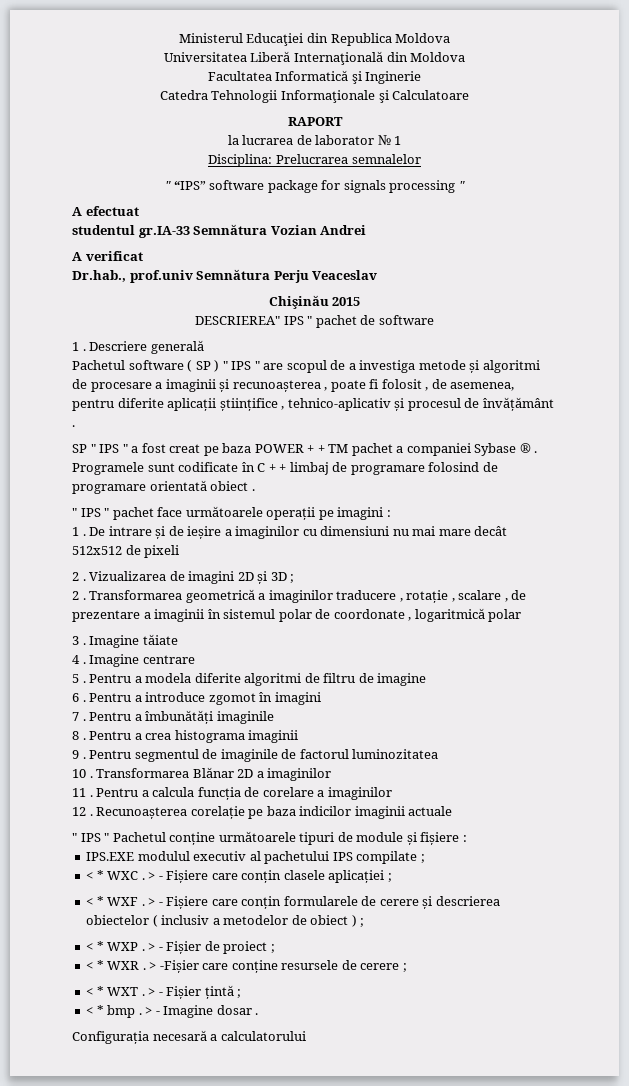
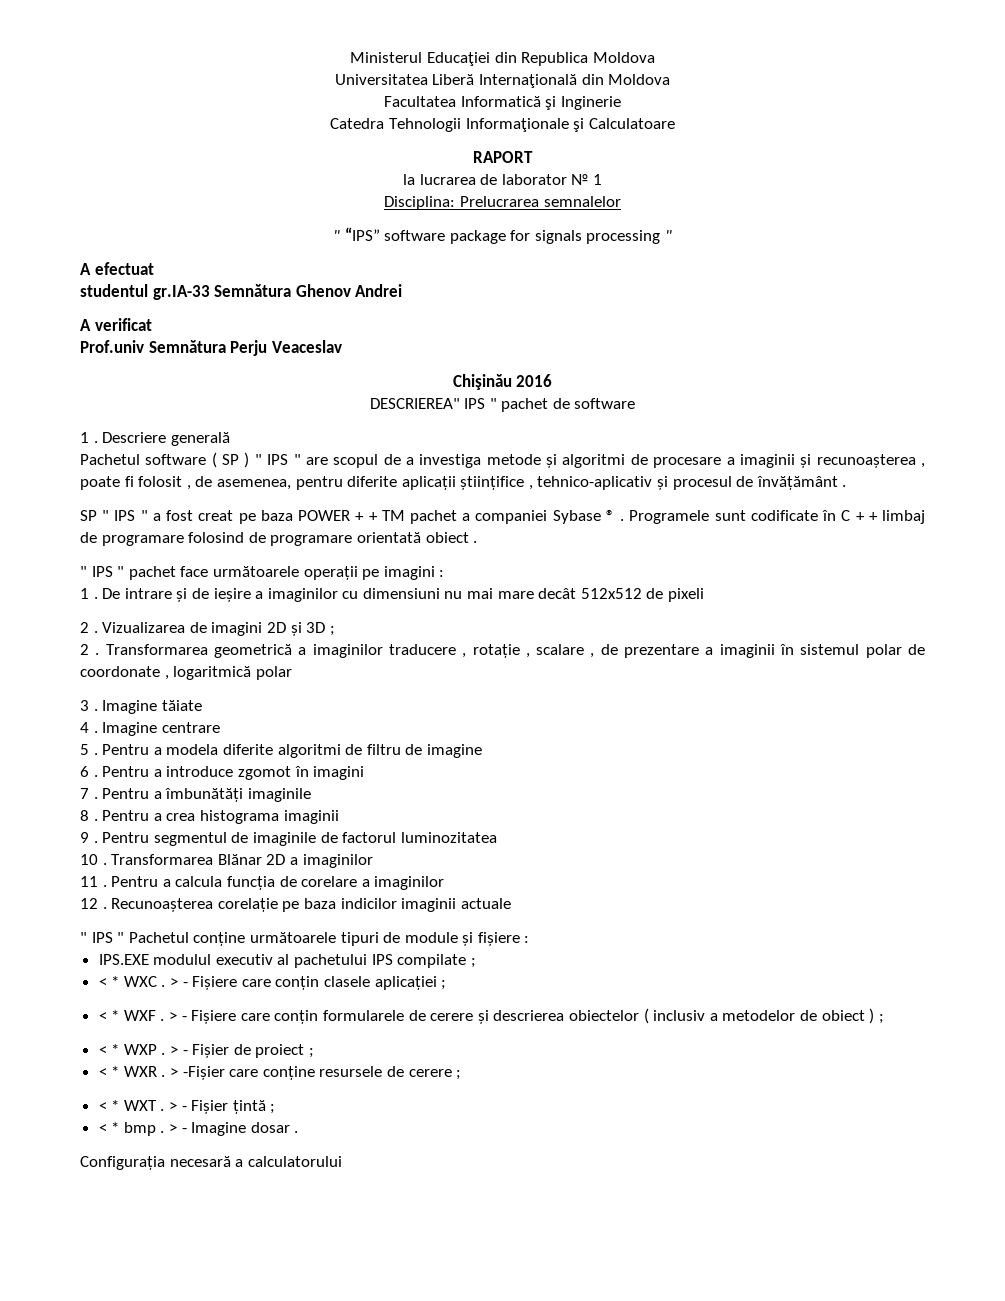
[270,225,317,235] Vozian -> [295,284,351,297] Ghenov
[72,270,193,283] Dr.hab., prof.univ -> [80,340,144,353] Prof.univ
[332,297,361,306] 2015 -> [516,374,553,387] 2016

